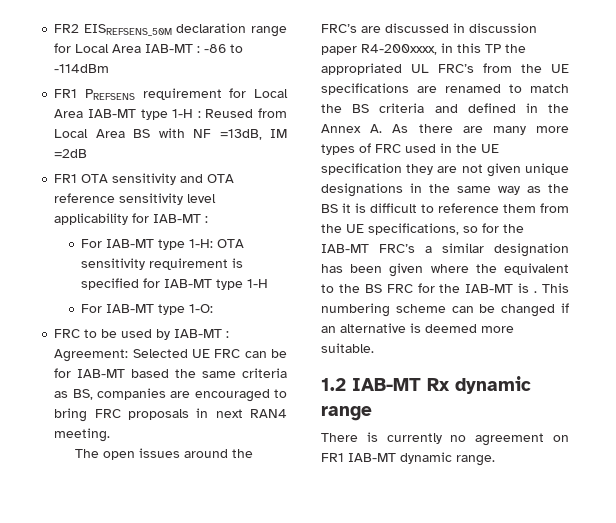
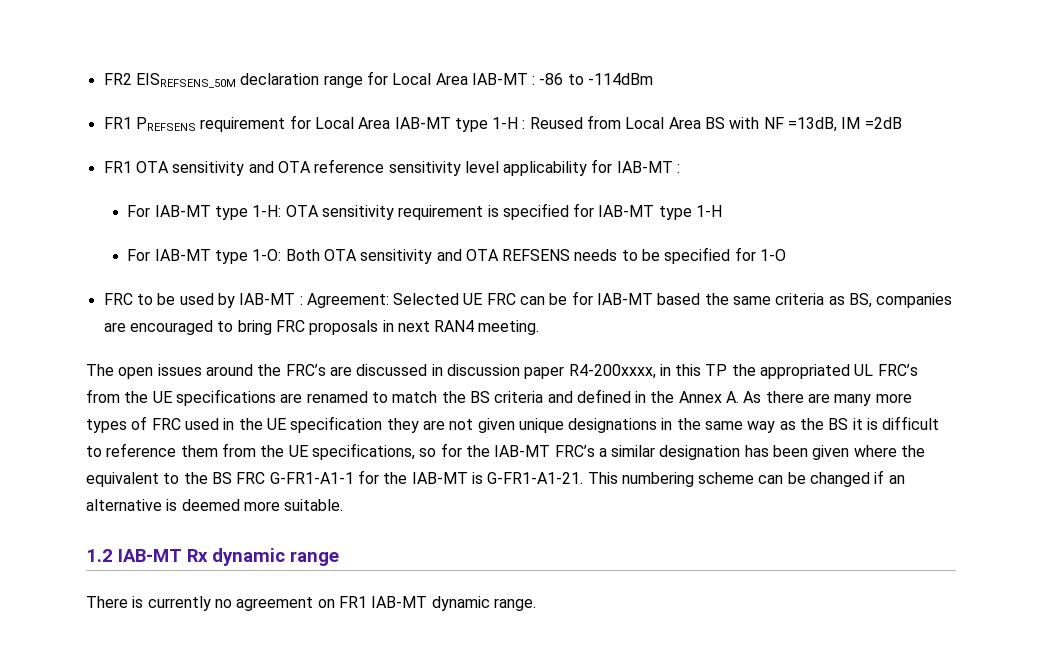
(214, 308) none -> [285,247,787,264] Both OTA sensitivity and OTA REFSENS needs to be specified for 1-O
(413, 288) none -> [269,472,354,484] G-FR1-A1-1
[534,291,538,293] . -> [487,472,584,484] G-FR1-A1-21.

